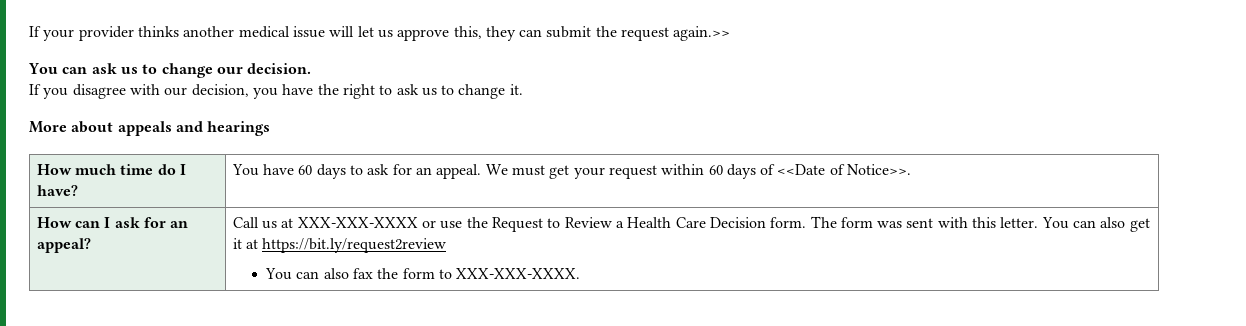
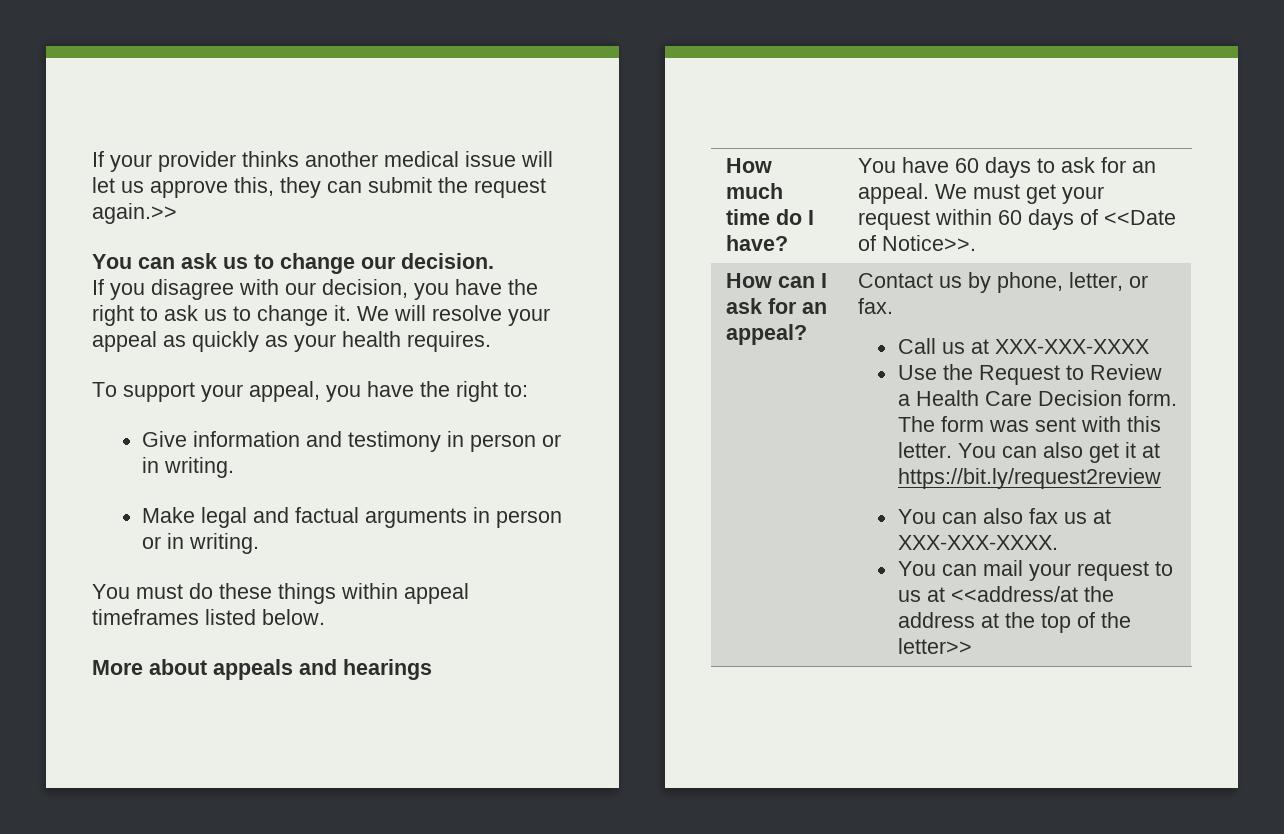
(523, 89) none -> [357,305,550,326] [92,331,491,352] [92,381,528,402] [142,431,562,452] [142,457,235,478] [142,507,563,528] [142,533,260,554] [92,583,469,604] [92,609,325,625] We will resolve your appeal as quickly as your health requires. // To support your appeal, you have the right to: // Give information and testimony in person or in writing. // Make legal and factual arguments in person or in writing. // You must do these things within appeal timeframes listed below.
(91, 245) none -> [858,272,1149,293] [858,298,894,314] Contact us by phone, letter, or fax. //
[422,220,463,229] or use -> [897,365,937,380] // Use
[377,268,581,279] the form to XXX-XXX-XXXX. -> [1063,509,1111,524] [897,535,1058,550] [897,560,1173,581] [897,586,1114,602] [897,612,1131,633] [897,638,972,654] us at XXX-XXX-XXXX. // You can mail your request to us at <<address/at the address at the top of the letter>>

